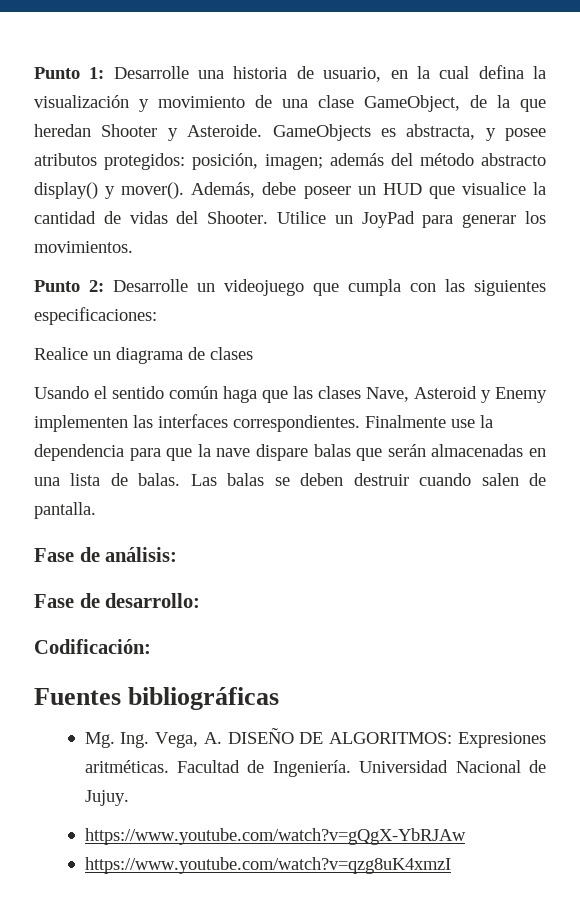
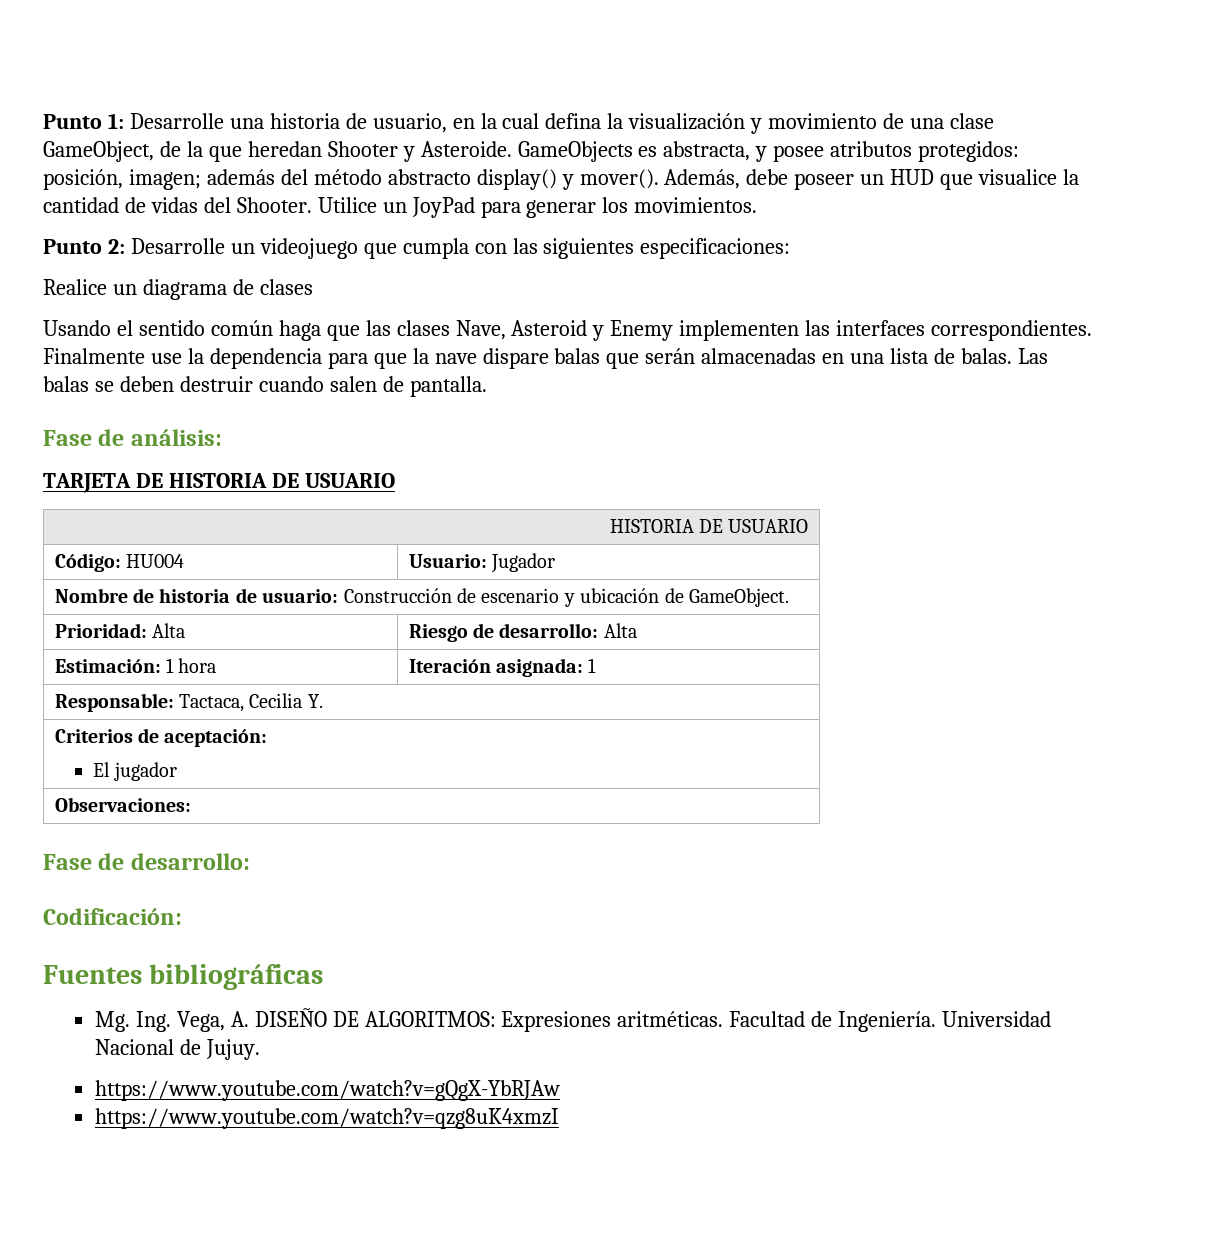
(178, 554) none -> [43,473,395,493] [609,519,809,533] [54,553,184,572] [408,553,555,573] [54,588,789,607] [54,623,185,638] [408,623,637,642] [54,658,217,673] [408,658,597,677] [54,693,323,712] [54,728,268,747] [93,762,177,781] [54,797,191,812] // TARJETA DE HISTORIA DE USUARIO // HISTORIA DE USUARIO // Código: HU004 | Usuario: Jugador // Nombre de historia de usuario: Construcción de escenario y ubicación de GameObject. // Prioridad: Alta | Riesgo de desarrollo: Alta // Estimación: 1 hora | Iteración asignada: 1 // Responsable: Tactaca, Cecilia Y. // Criterios de aceptación: // El jugador // Observaciones:

